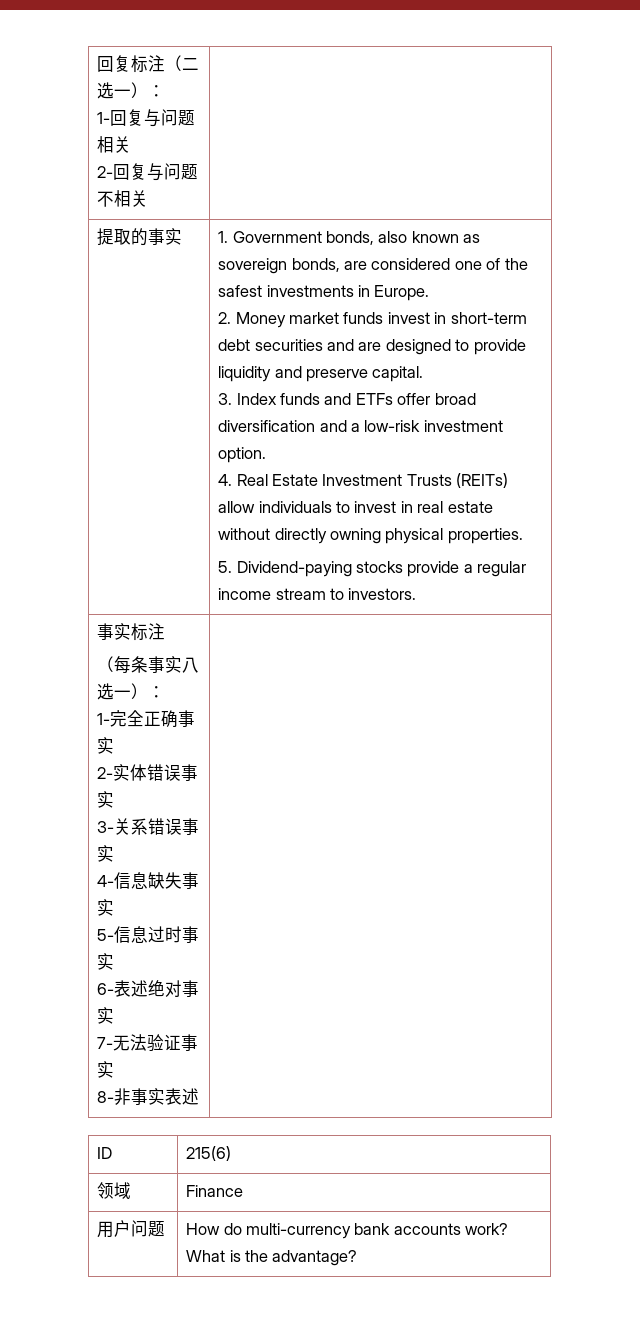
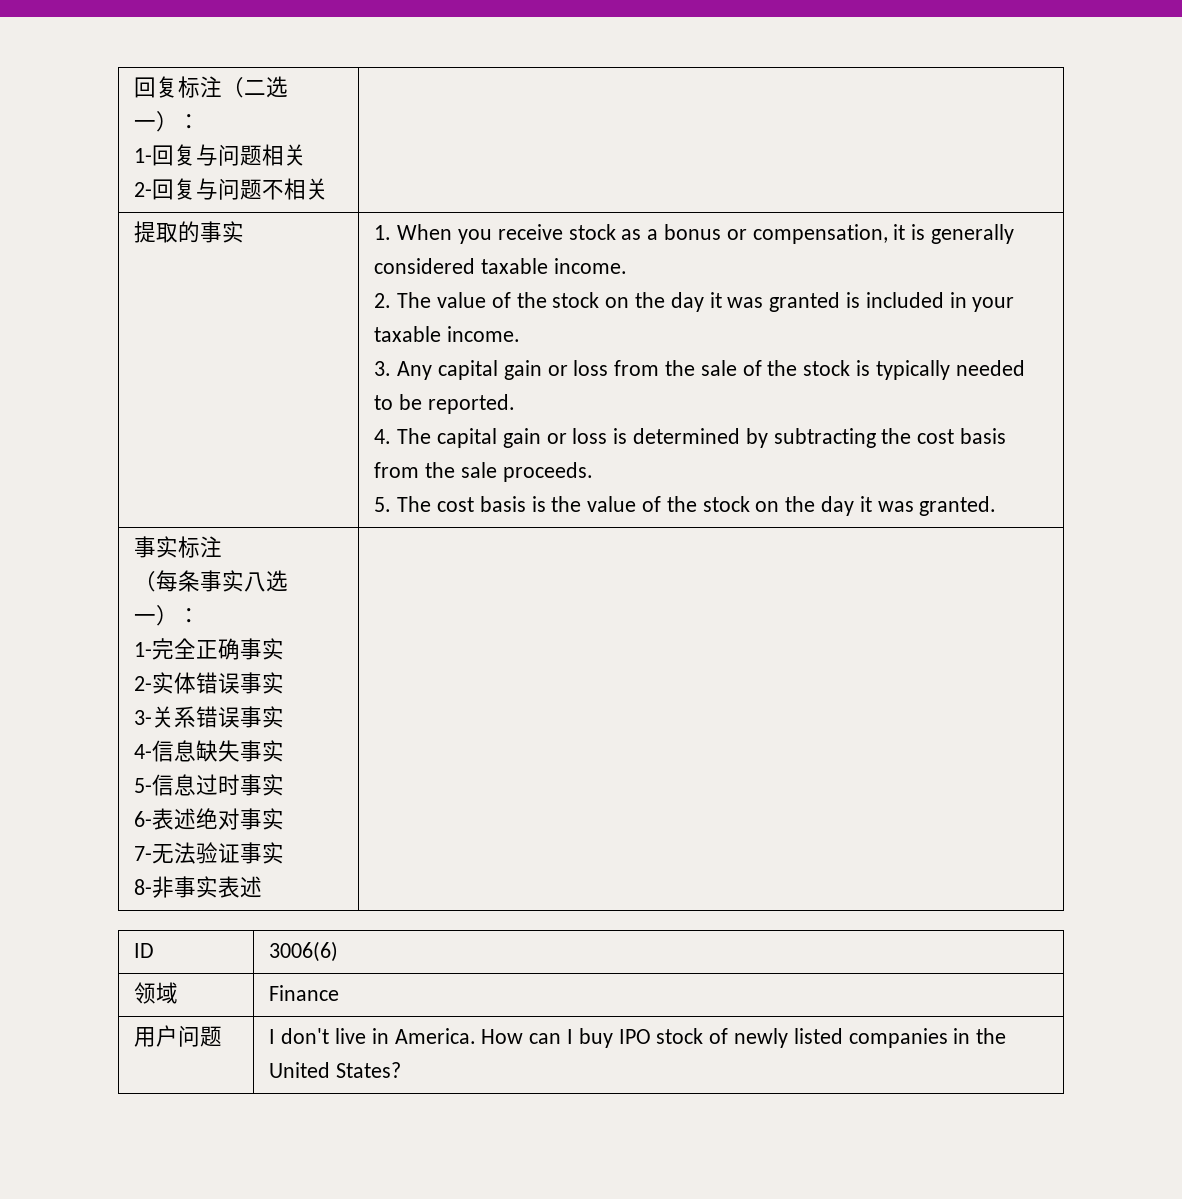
[232,231,481,245] [218,258,528,274] [218,285,430,301] [218,312,527,328] [218,339,526,355] [218,366,424,382] [218,393,476,405] [218,420,503,432] [218,447,267,463] [218,473,509,488] [218,501,493,513] [218,528,523,544] [218,561,527,577] [218,588,417,600] Government bonds, also known as sovereign bonds, are considered one of the safest investments in Europe. // 2. Money market funds invest in short-term debt securities and are designed to provide liquidity and preserve capital. // 3. Index funds and ETFs offer broad diversification and a low-risk investment option. // 4. Real Estate Investment Trusts (REITs) allow individuals to invest in real estate without directly owning physical properties. // 5. Dividend-paying stocks provide a regular income stream to investors. -> [397,224,1014,244] [374,258,627,274] [374,292,1015,312] [374,326,521,342] [374,360,1025,380] [374,394,515,414] [374,428,1006,448] [374,462,593,482] [374,496,997,516] When you receive stock as a bonus or compensation, it is generally considered taxable income. // 2. The value of the stock on the day it was granted is included in your taxable income. // 3. Any capital gain or loss from the sale of the stock is typically needed to be reported. // 4. The capital gain or loss is determined by subtracting the cost basis from the sale proceeds. // 5. The cost basis is the value of the stock on the day it was granted.
[186,1146,232,1161] 215(6) -> [269,941,339,962] 3006(6)
[186,1223,509,1239] [186,1250,358,1266] How do multi-currency bank accounts work? What is the advantage? -> [269,1028,1007,1048] [269,1062,402,1078] I don't live in America. How can I buy IPO stock of newly listed companies in the United States?

